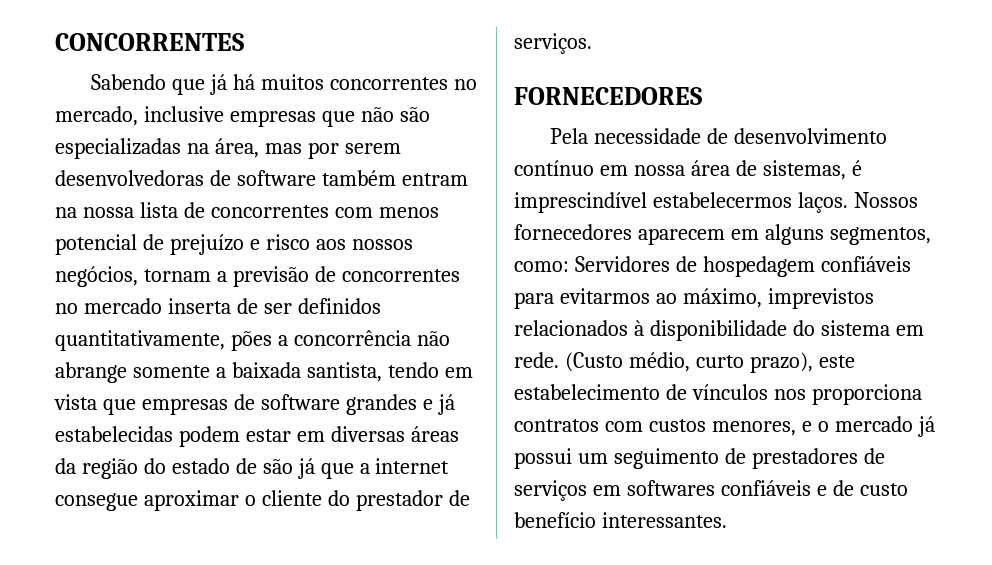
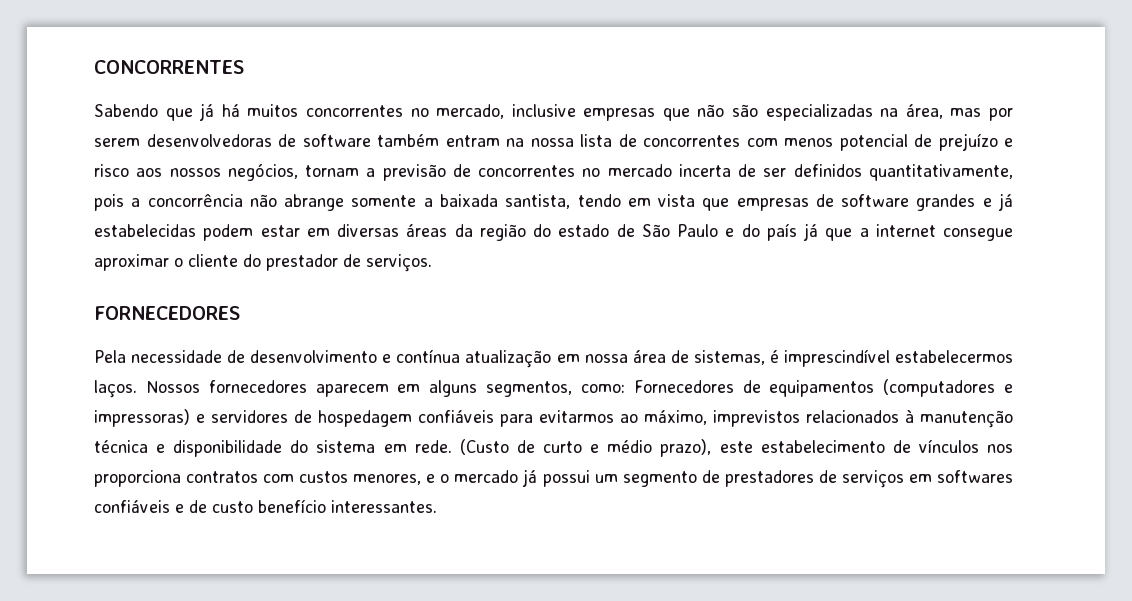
[167,298,231,314] inserta -> [678,164,731,177] incerta
[230,331,272,351] pões -> [94,194,124,211] pois
[262,459,293,474] são -> [641,223,797,241] São Paulo e do país
[514,160,594,176] contínuo -> [382,349,552,368] e contínua atualização
[574,256,670,272] Servidores -> [633,379,1014,397] [94,409,288,427] Fornecedores de equipamentos (computadores e impressoras) e servidores
(644, 328) none -> [920,410,1013,428] [94,440,166,453] manutenção técnica e
[628,352,744,372] médio, curto -> [516,440,653,453] de curto e médio
[613,448,719,469] seguimento -> [622,471,697,487] segmento

